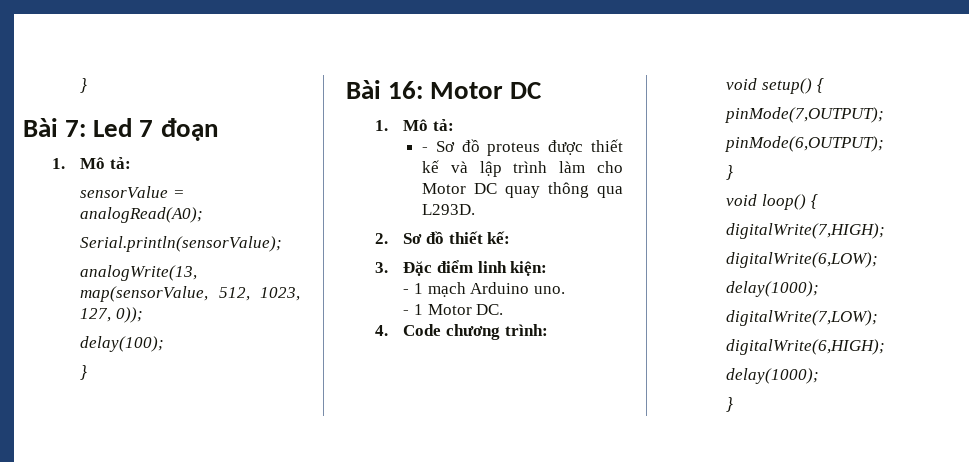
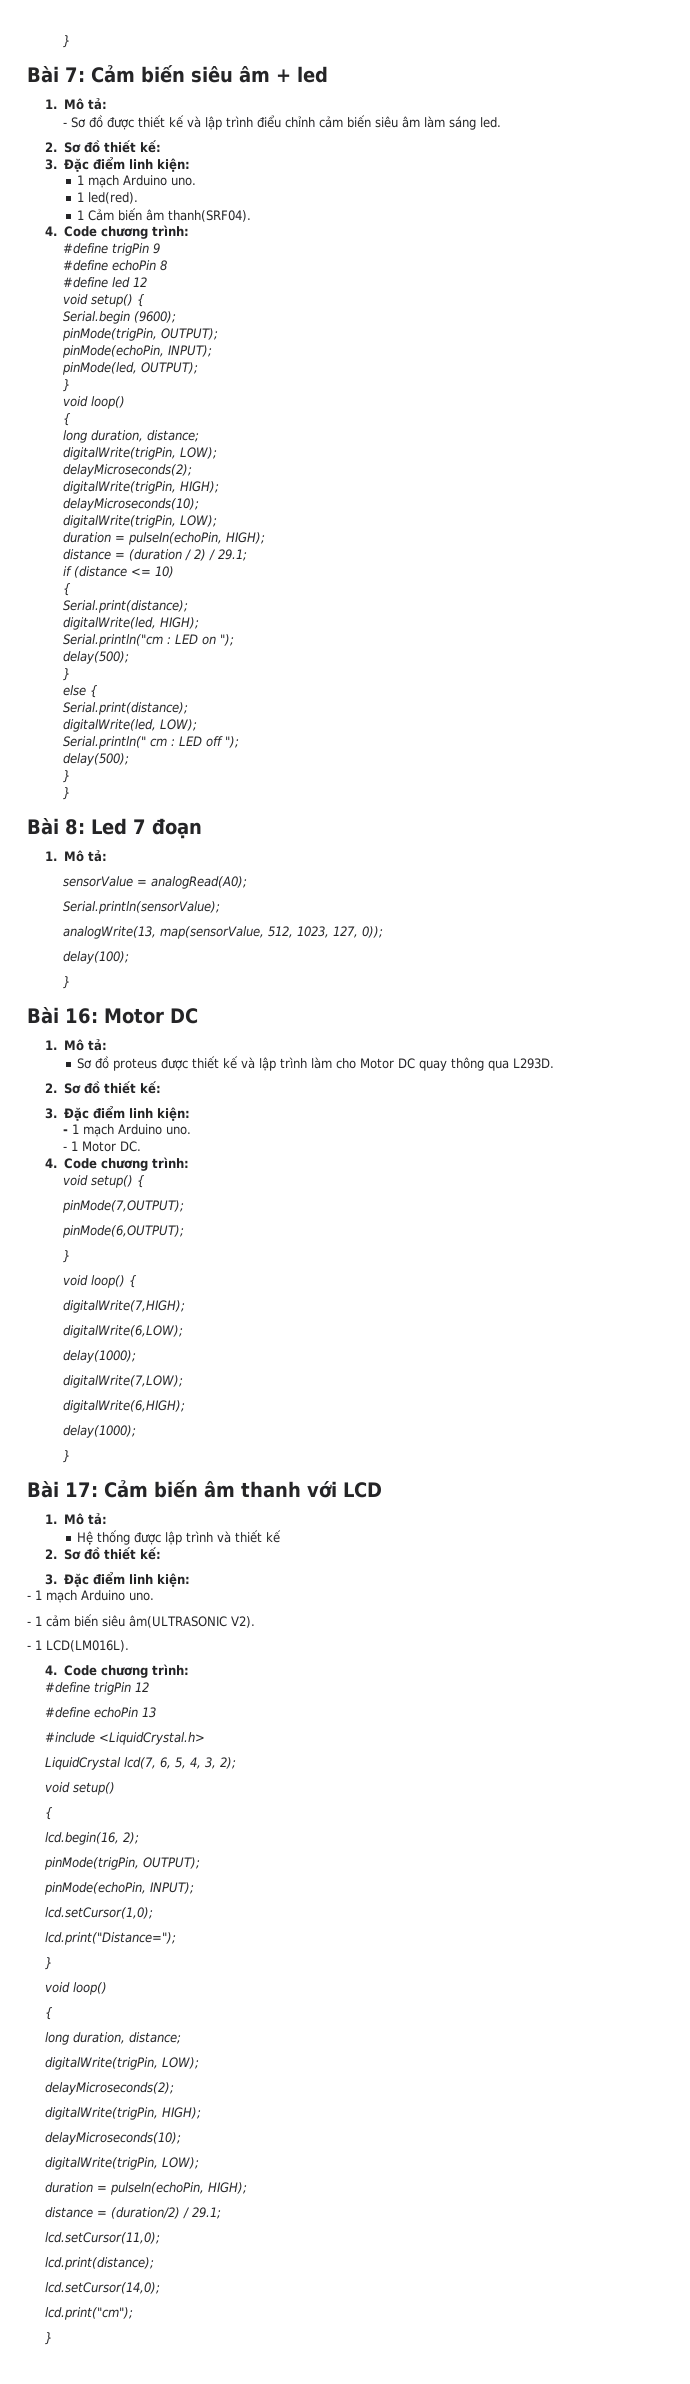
(87, 128) none -> [91,65,328,83] [45,98,107,110] [63,115,502,130] [45,140,161,153] [45,157,190,172] [77,175,197,188] [77,192,139,204] [77,208,252,222] [45,225,189,239] [63,243,161,256] [63,260,168,271] [63,277,148,288] [63,294,146,307] [63,311,177,324] [62,328,219,341] [62,345,213,358] [62,362,199,375] [63,379,71,392] [63,396,126,409] [63,413,72,426] [63,430,200,443] [63,447,218,460] [63,464,193,477] [63,481,220,494] [63,498,200,511] [63,515,218,528] [63,532,266,545] [63,549,248,561] [63,566,175,578] [63,583,72,596] [63,600,189,613] [63,617,200,630] [63,634,235,647] [63,651,130,664] [63,668,71,681] [63,685,99,698] [63,702,189,715] [63,719,198,732] [63,736,240,749] [63,753,130,766] [63,770,71,783] [63,787,71,800] [27,818,85,835] Cảm biến siêu âm + led // 1. Mô tả: // - Sơ đồ được thiết kế và lập trình điểu chỉnh cảm biến siêu âm làm sáng led. // 2. Sơ đồ thiết kế: // 3. Đặc điểm linh kiện: // 1 mạch Arduino uno. // 1 led(red). // 1 Cảm biến âm thanh(SRF04). // 4. Code chương trình: // #define trigPin 9 // #define echoPin 8 // #define led 12 // void setup() { // Serial.begin (9600); // pinMode(trigPin, OUTPUT); // pinMode(echoPin, INPUT); // pinMode(led, OUTPUT); // } // void loop() // { // long duration, distance; // digitalWrite(trigPin, LOW); // delayMicroseconds(2); // digitalWrite(trigPin, HIGH); // delayMicroseconds(10); // digitalWrite(trigPin, LOW); // duration = pulseIn(echoPin, HIGH); // distance = (duration / 2) / 29.1; // if (distance <= 10) // { // Serial.print(distance); // digitalWrite(led, HIGH); // Serial.println("cm : LED on "); // delay(500); // } // else { // Serial.print(distance); // digitalWrite(led, LOW); // Serial.println(" cm : LED off "); // delay(500); // } // } // Bài 8:
[422,147,429,152] - -> (107, 1045) none
(734, 404) none -> [27,1480,382,1498] [45,1513,107,1525] [77,1530,282,1545] [45,1547,161,1560] [45,1572,190,1587] [27,1590,154,1603] [27,1614,255,1628] [27,1640,129,1652] [45,1664,189,1678] [45,1682,150,1695] [45,1707,157,1718] [45,1732,206,1745] [45,1757,237,1770] [45,1782,116,1795] [45,1807,54,1820] [45,1832,140,1845] [44,1857,201,1870] [44,1882,195,1895] [45,1907,154,1919] [45,1932,177,1945] [45,1957,53,1970] [45,1982,108,1995] [45,2007,54,2020] [45,2032,182,2045] [45,2057,200,2070] [45,2082,175,2095] [45,2107,202,2120] [45,2132,182,2145] [45,2157,200,2170] [45,2182,248,2195] [45,2207,222,2219] [45,2232,161,2244] [45,2257,155,2270] [45,2282,161,2294] [45,2307,134,2320] [45,2332,53,2345] // Bài 17: Cảm biến âm thanh với LCD // 1. Mô tả: // Hệ thống được lập trình và thiết kế // 2. Sơ đồ thiết kế: // 3. Đặc điểm linh kiện: // - 1 mạch Arduino uno. // - 1 cảm biến siêu âm(ULTRASONIC V2). // - 1 LCD(LM016L). // 4. Code chương trình: // #define trigPin 12 // #define echoPin 13 // #include <LiquidCrystal.h> // LiquidCrystal lcd(7, 6, 5, 4, 3, 2); // void setup() // { // lcd.begin(16, 2); // pinMode(trigPin, OUTPUT); // pinMode(echoPin, INPUT); // lcd.setCursor(1,0); // lcd.print("Distance="); // } // void loop() // { // long duration, distance; // digitalWrite(trigPin, LOW); // delayMicroseconds(2); // digitalWrite(trigPin, HIGH); // delayMicroseconds(10); // digitalWrite(trigPin, LOW); // duration = pulseIn(echoPin, HIGH); // distance = (duration/2) / 29.1; // lcd.setCursor(11,0); // lcd.print(distance); // lcd.setCursor(14,0); // lcd.print("cm"); // }

